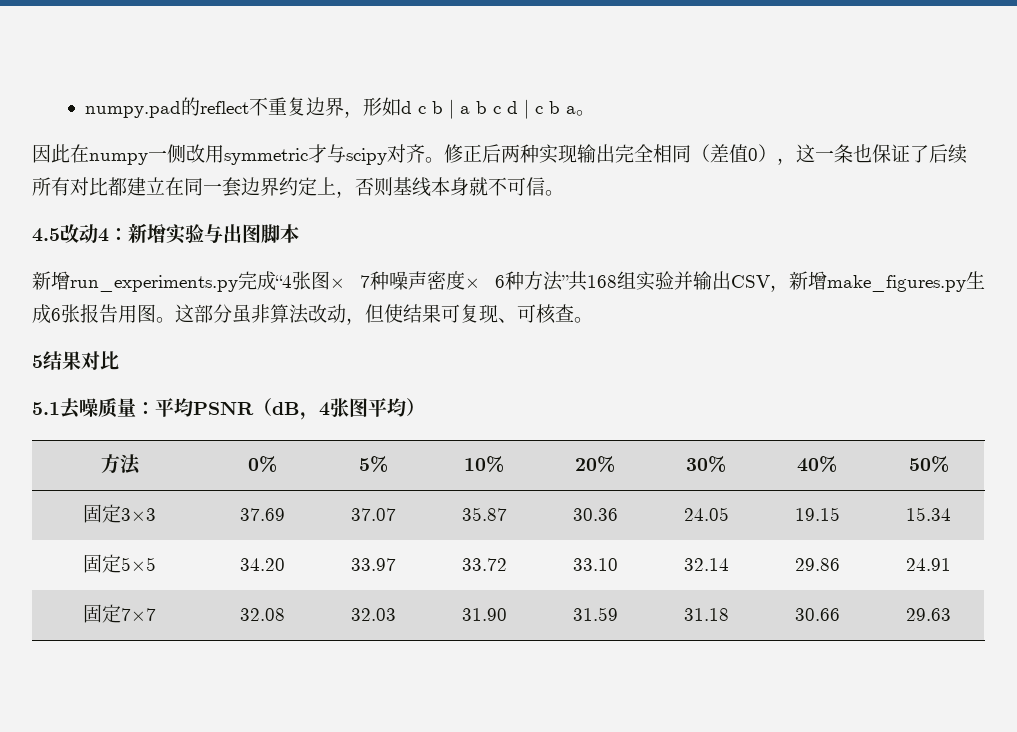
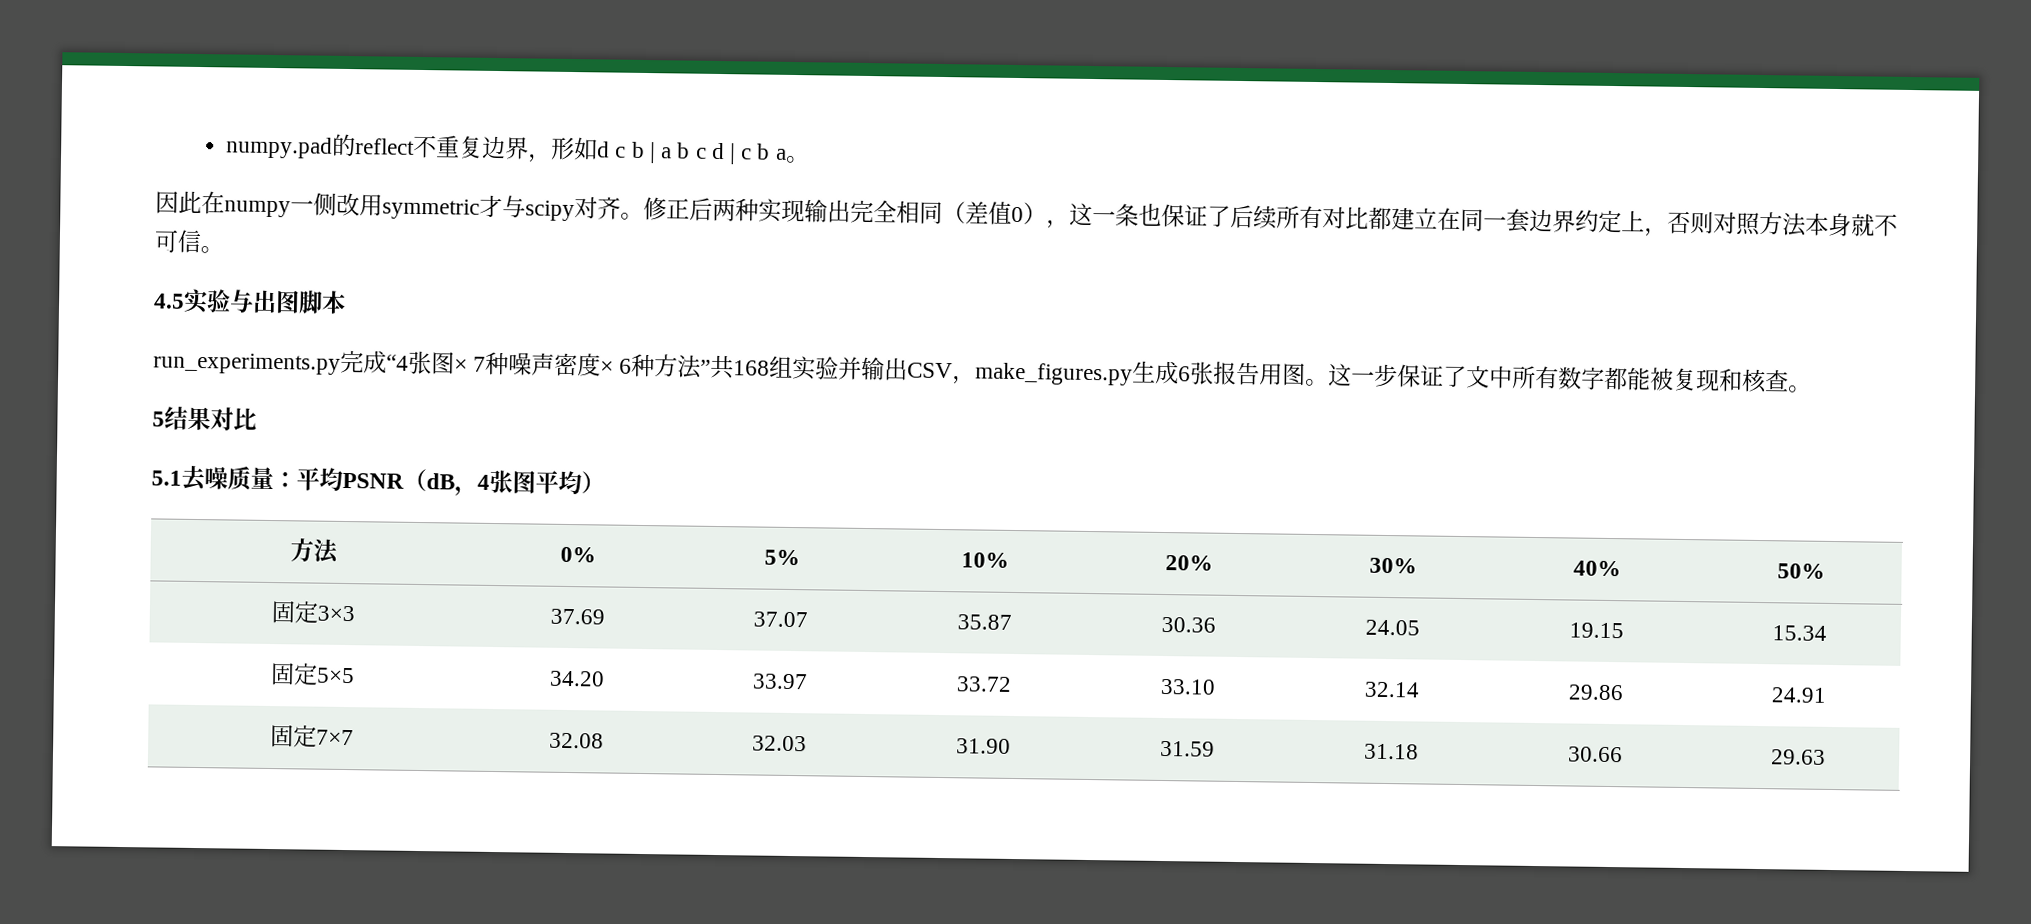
[393,177,431,197] 基线 -> [1713,211,1807,237] 对照方法
[60,223,166,243] 改动4：新增 -> (185, 301) none
[32,271,70,290] 新增 -> (346, 302) none
[789,271,827,290] 新增 -> (977, 380) none
[194,304,536,325] 部分虽非算法改动，但使结果可复现、可 -> [1351,363,1744,392] 一步保证了文中所有数字都能被复现和

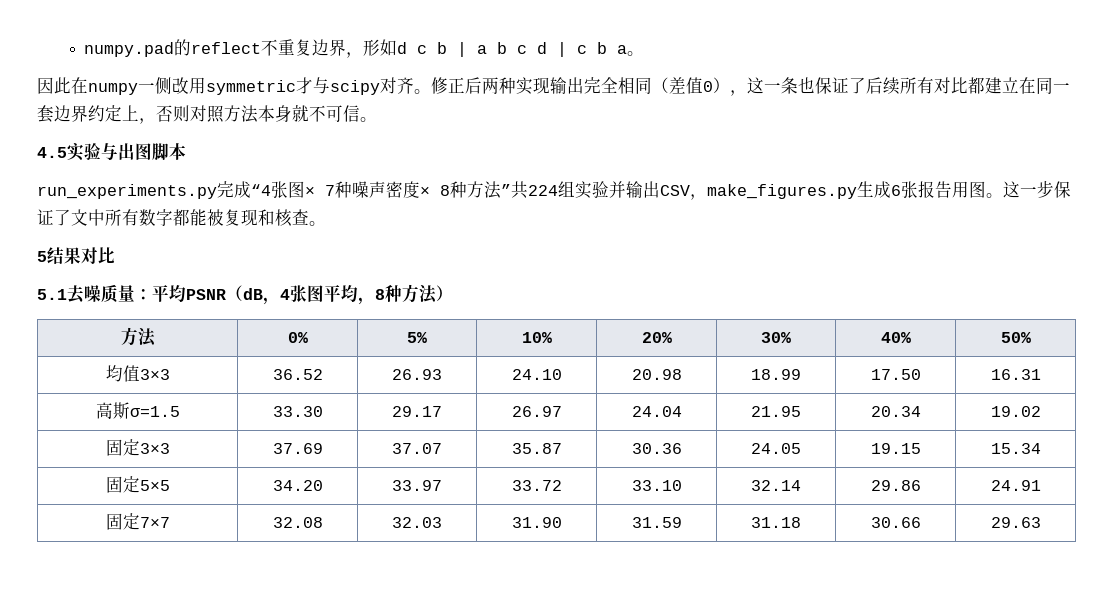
[619,358,633,374] 6 -> [440,185,450,196] 8
[733,360,771,376] 168 -> [528,185,558,196] 224
(582, 482) none -> [358,284,437,305] ，8种方法
(1825, 571) none -> [105,365,170,382] [272,369,323,380] [392,369,442,380] [511,369,562,380] [631,369,682,380] [751,369,801,380] [870,369,921,380] [990,369,1041,380] [95,402,180,419] [272,406,323,417] [392,406,442,417] [511,406,562,417] [631,406,682,417] [751,406,801,417] [870,406,921,417] [990,406,1041,417] // 均值3×3 | 36.52 | 26.93 | 24.10 | 20.98 | 18.99 | 17.50 | 16.31 // 高斯σ=1.5 | 33.30 | 29.17 | 26.97 | 24.04 | 21.95 | 20.34 | 19.02

